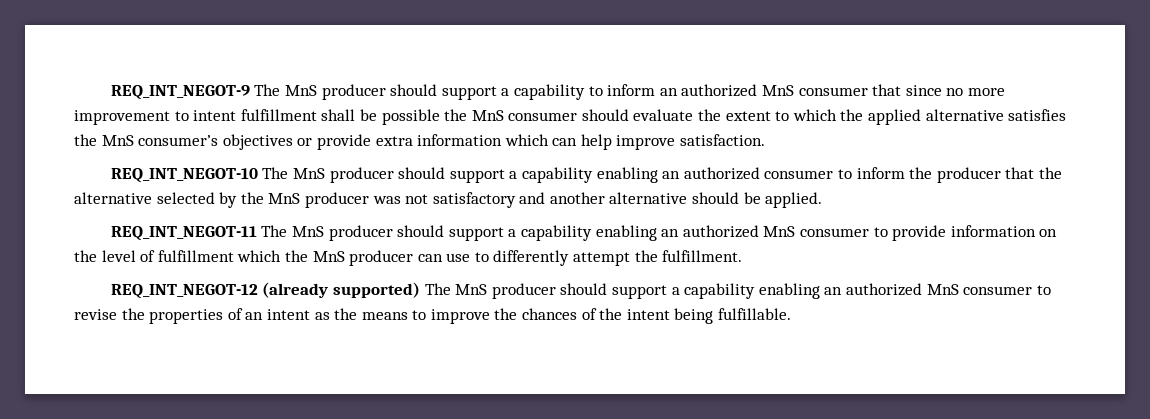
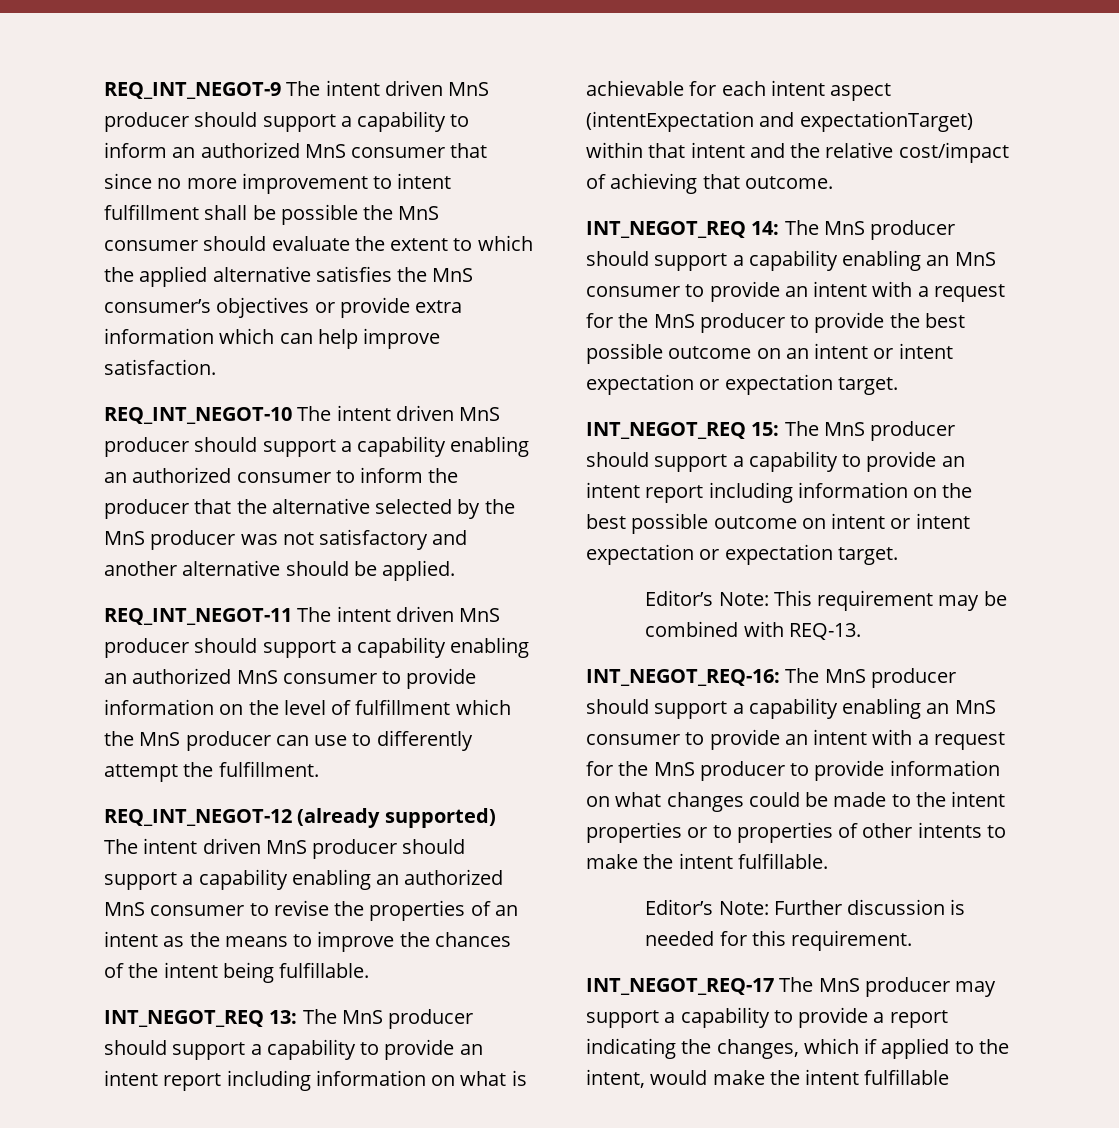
(281, 90) none -> [325,80,443,96] intent driven
(289, 173) none -> [336,405,454,421] intent driven
(288, 231) none -> [336,606,454,622] intent driven
(451, 289) none -> [143,838,261,854] intent driven
(792, 314) none -> [104,1009,474,1029] [104,1039,483,1060] [104,1070,527,1091] [586,80,892,101] [586,111,973,132] [586,142,1009,163] [586,173,833,194] [586,220,956,240] [586,250,996,271] [586,281,1005,302] [586,312,965,333] [586,343,953,364] [586,374,898,395] [586,421,956,441] [586,451,965,472] [586,482,973,503] [586,513,970,534] [586,544,898,565] [645,590,1007,611] [645,621,861,640] [586,668,956,688] [586,698,996,719] [586,729,1005,750] [586,760,1000,781] [586,791,1006,812] [586,822,1006,843] [586,853,828,869] [645,899,966,915] [645,930,913,951] [586,977,997,997] [586,1007,948,1028] [586,1038,1009,1059] [586,1069,950,1088] // INT_NEGOT_REQ 13: The MnS producer should support a capability to provide an intent report including information on what is achievable for each intent aspect (intentExpectation and expectationTarget) within that intent and the relative cost/impact of achieving that outcome. // INT_NEGOT_REQ 14: The MnS producer should support a capability enabling an MnS consumer to provide an intent with a request for the MnS producer to provide the best possible outcome on an intent or intent expectation or expectation target. // INT_NEGOT_REQ 15: The MnS producer should support a capability to provide an intent report including information on the best possible outcome on intent or intent expectation or expectation target. // Editor’s Note: This requirement may be combined with REQ-13. // INT_NEGOT_REQ-16: The MnS producer should support a capability enabling an MnS consumer to provide an intent with a request for the MnS producer to provide information on what changes could be made to the intent properties or to properties of other intents to make the intent fulfillable. // Editor’s Note: Further discussion is needed for this requirement. // INT_NEGOT_REQ-17 The MnS producer may support a capability to provide a report indicating the changes, which if applied to the intent, would make the intent fulfillable

